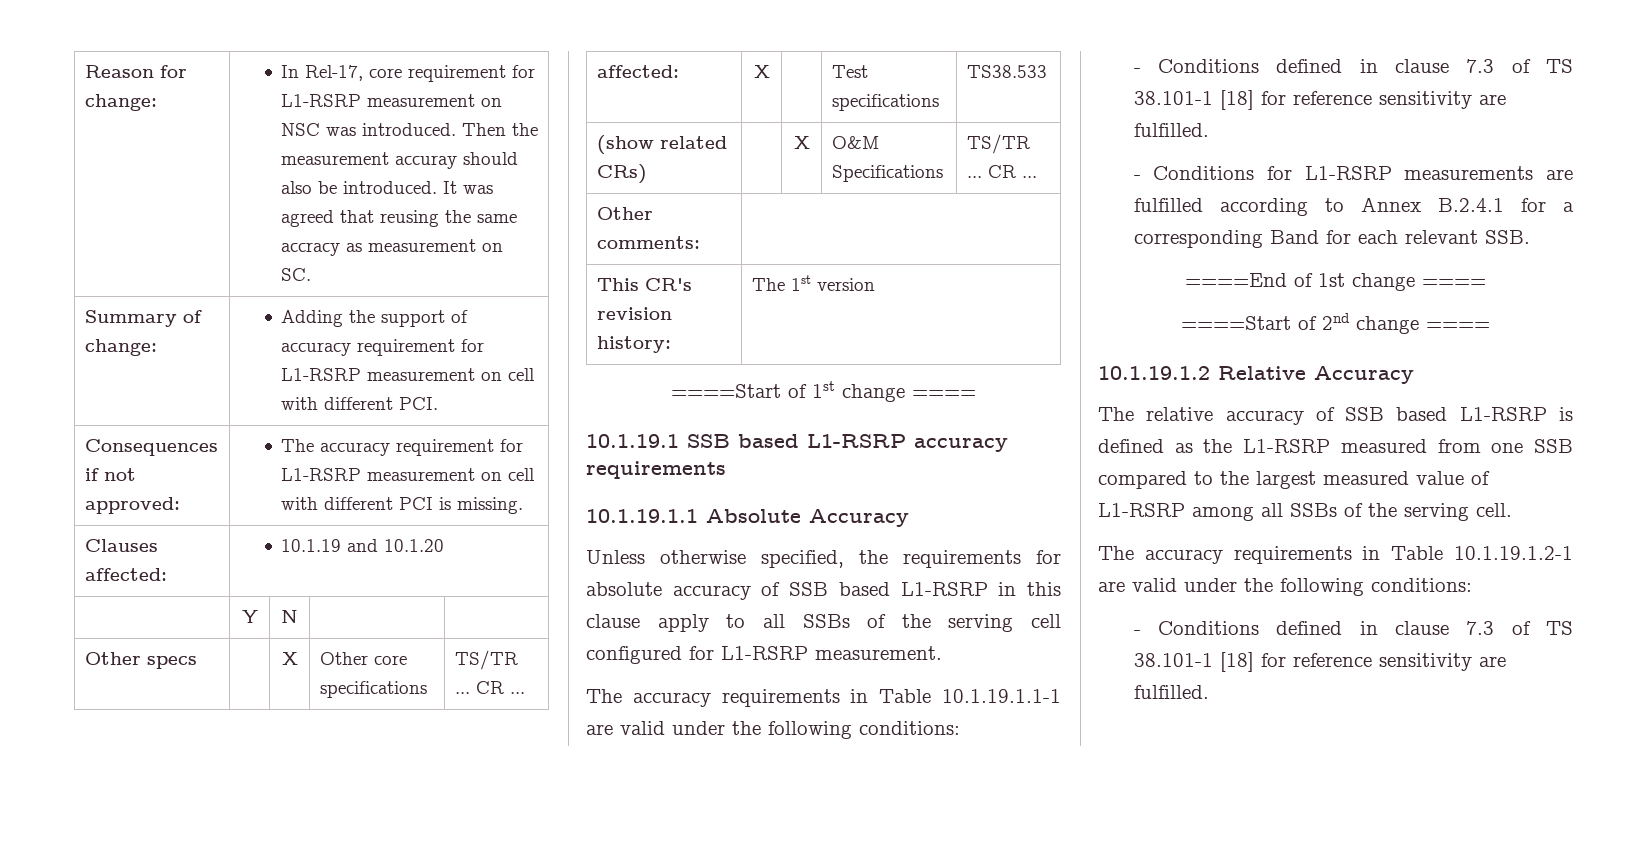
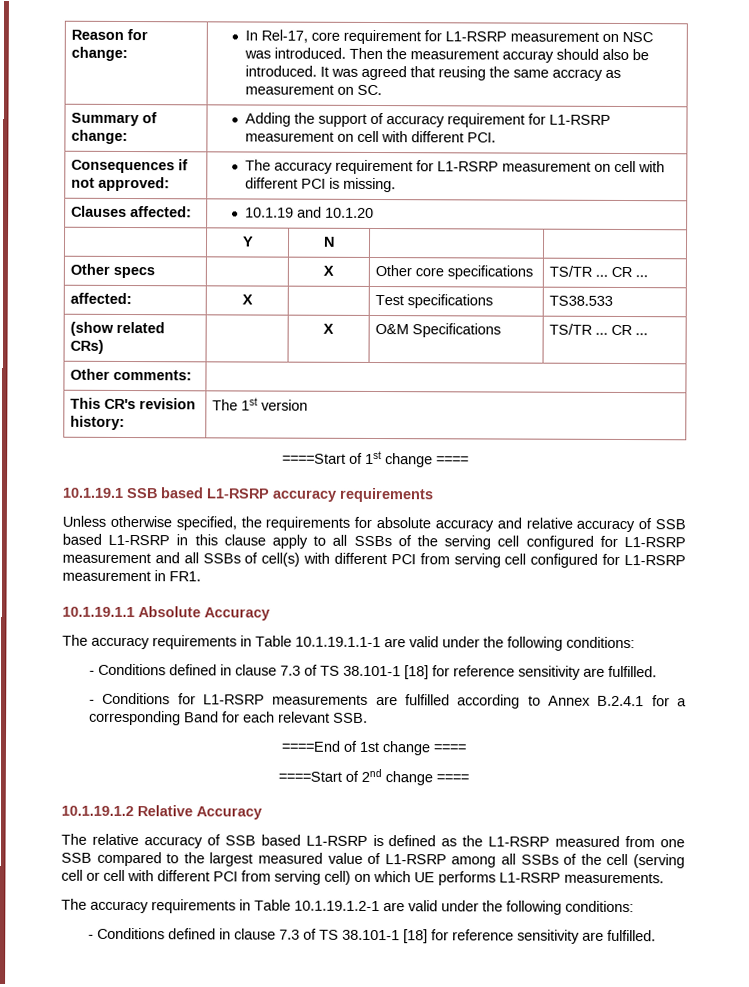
[586,509,909,527] // 10.1.19.1.1 Absolute Accuracy -> (434, 495) none
(751, 592) none -> [496,517,636,533] and relative accuracy
[815,646,942,660] measurement. -> [62,552,686,568] [62,570,201,582] [62,606,270,621] measurement and all SSBs of cell(s) with different PCI from serving cell configured for L1-RSRP measurement in FR1. // 10.1.19.1.1 Absolute Accuracy
[1404,503,1512,521] serving cell. -> [606,853,686,869] [61,869,664,886] cell (serving cell or cell with different PCI from serving cell) on which UE performs L1-RSRP measurements.

